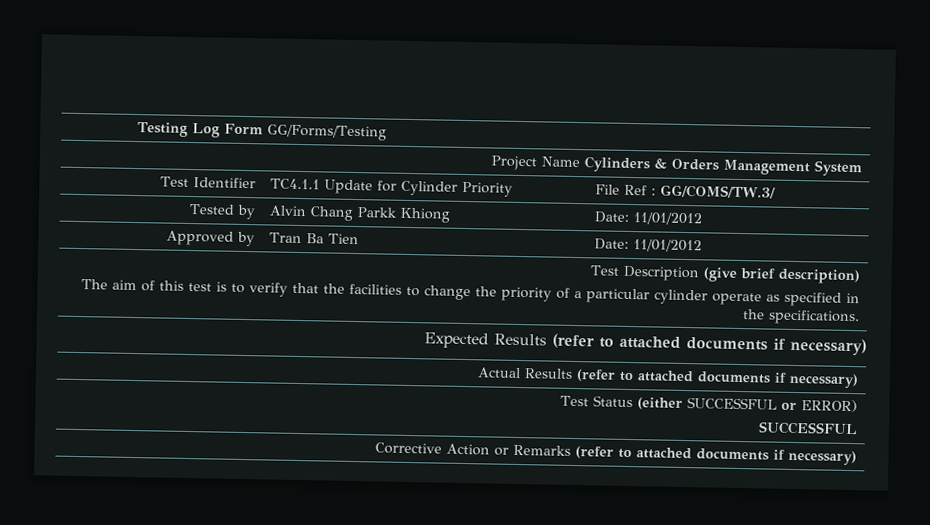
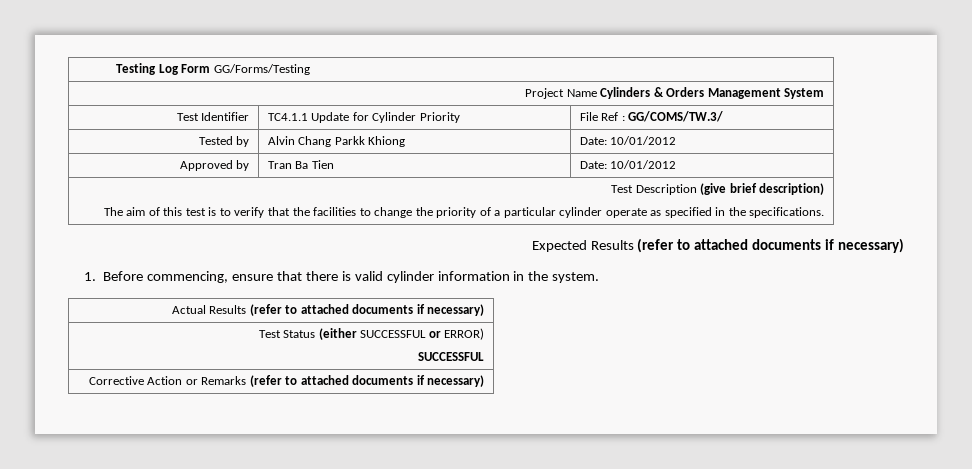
[632,212,702,226] 11/01/2012 -> [610,136,677,145] 10/01/2012
[632,239,702,253] 11/01/2012 -> [610,160,677,169] 10/01/2012
(867, 346) none -> [84,271,600,283] // 1. Before commencing, ensure that there is valid cylinder information in the system.

